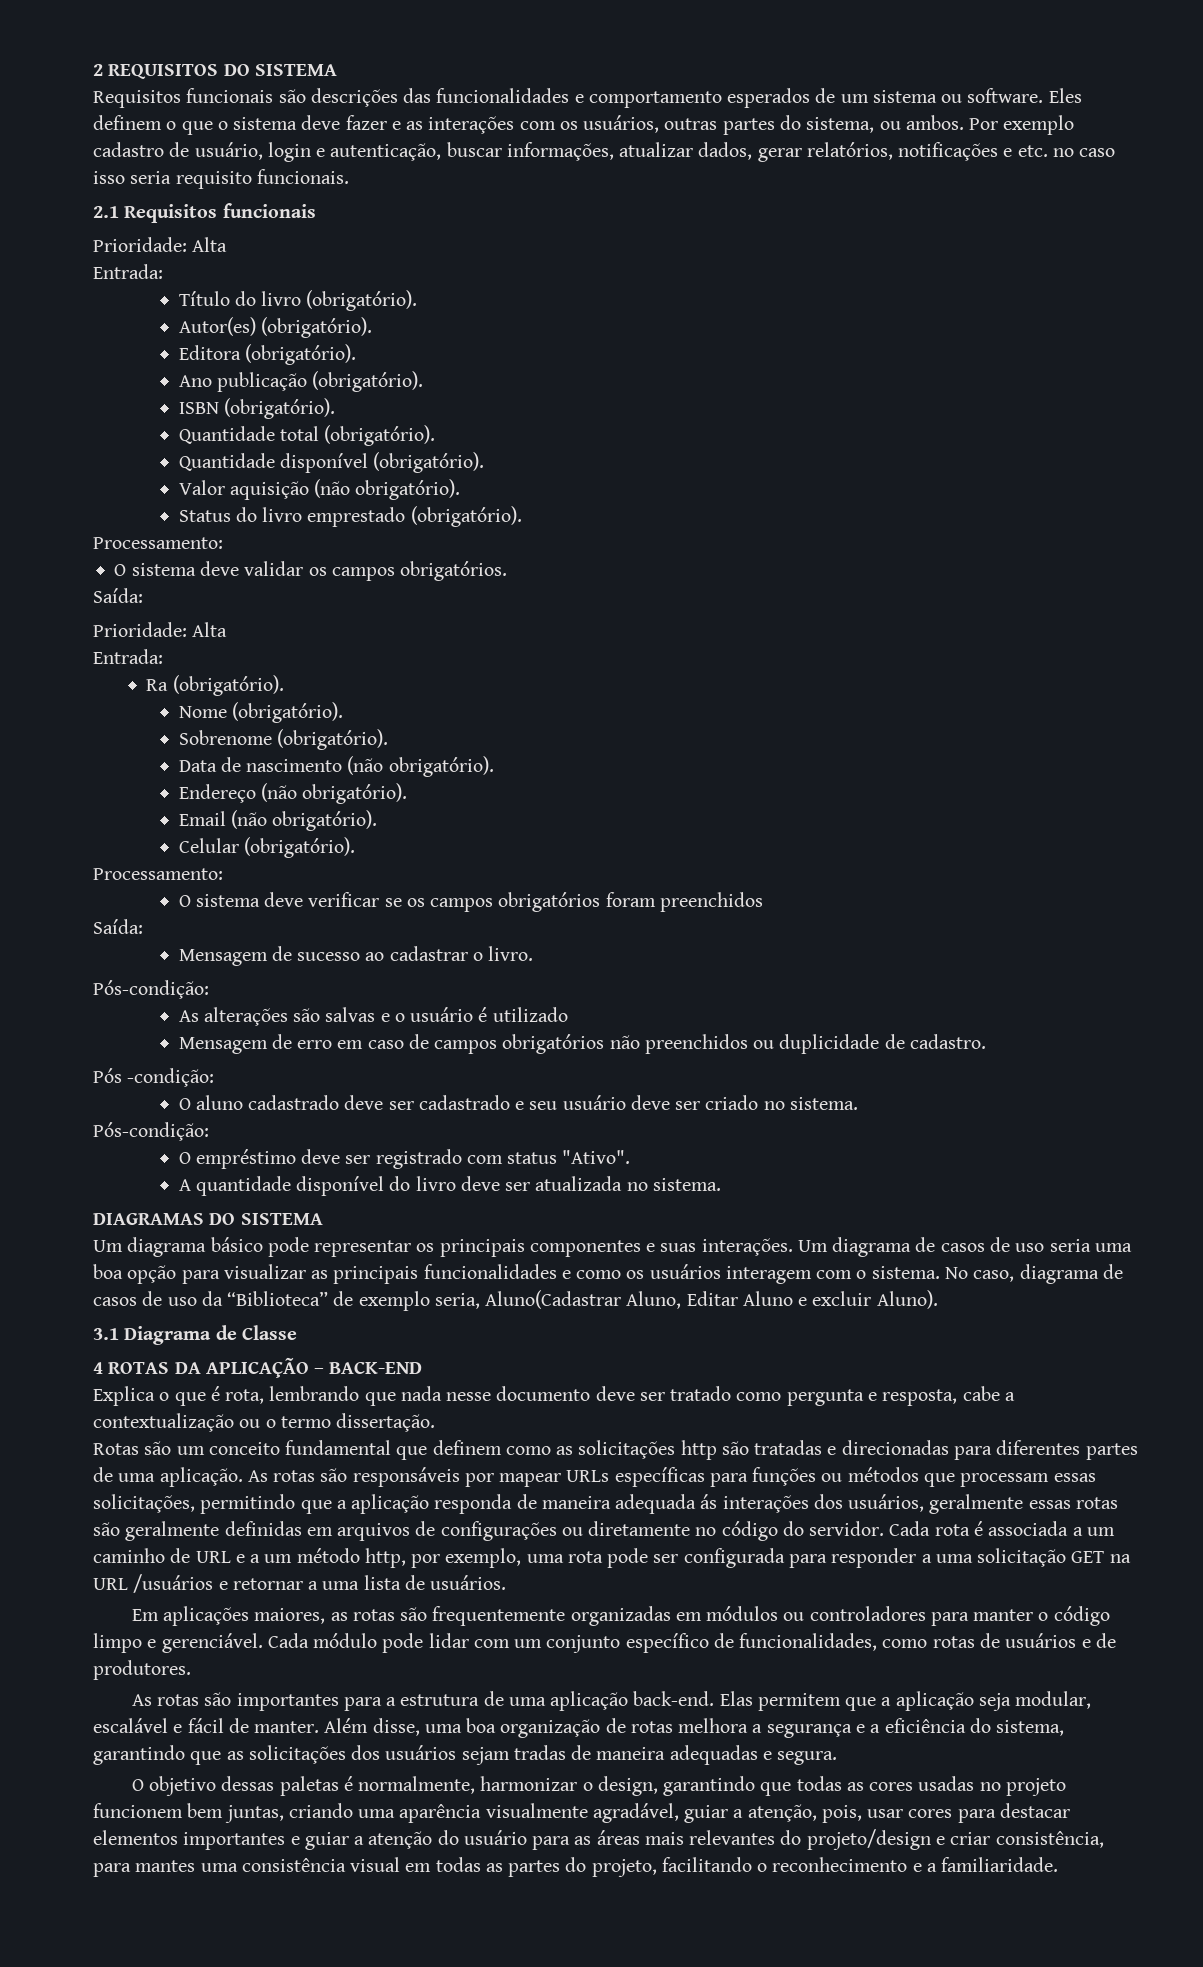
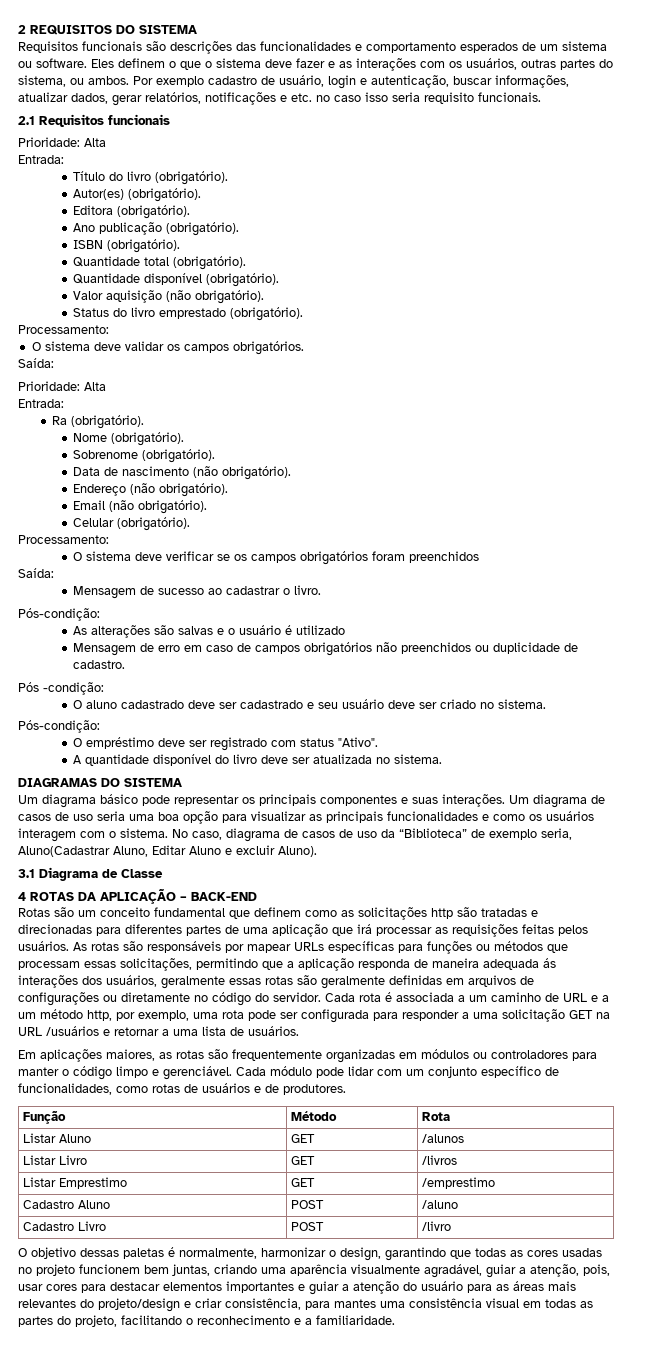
[93,1386,1015,1406] [93,1413,436,1432] // Explica o que é rota, lembrando que nada nesse documento deve ser tratado como pergunta e resposta, cabe a contextualização ou o termo dissertação. -> (257, 896) none
[159,1467,243,1487] aplicação. -> [272,924,588,937] [18,941,69,951] aplicação que irá processar as requisições feitas pelos usuários.
[131,1691,1092,1711] [93,1718,1065,1738] [93,1745,838,1765] // As rotas são importantes para a estrutura de uma aplicação back-end. Elas permitem que a aplicação seja modular, escalável e fácil de manter. Além disse, uma boa organização de rotas melhora a segurança e a eficiência do sistema, garantindo que as solicitações dos usuários sejam tradas de maneira adequadas e segura. -> [23,1111,67,1124] [291,1111,338,1121] [422,1112,451,1121] [23,1133,92,1143] [291,1134,316,1143] [422,1134,465,1143] [23,1155,88,1165] [291,1156,316,1165] [422,1155,458,1165] [23,1177,128,1189] [291,1178,316,1187] [422,1177,496,1189] [23,1200,111,1209] [291,1200,325,1209] [422,1200,459,1209] [23,1221,107,1231] [291,1222,325,1231] [422,1221,452,1231] // Função | Método | Rota // Listar Aluno | GET | /alunos // Listar Livro | GET | /livros // Listar Emprestimo | GET | /emprestimo // Cadastro Aluno | POST | /aluno // Cadastro Livro | POST | /livro

